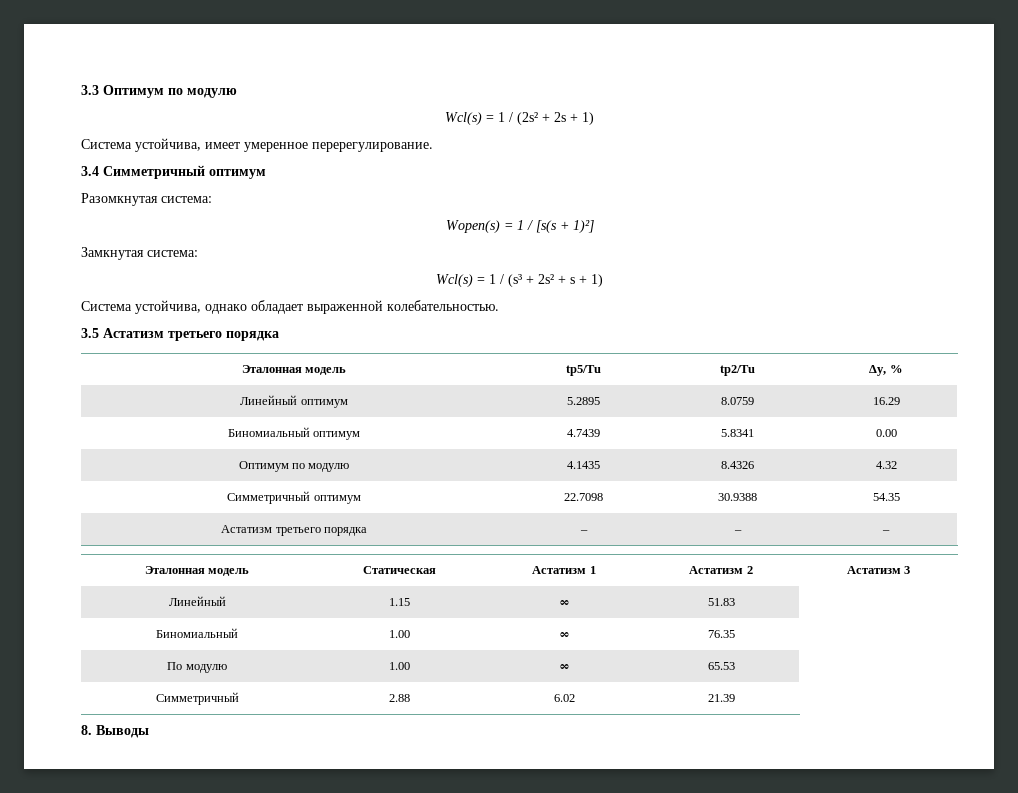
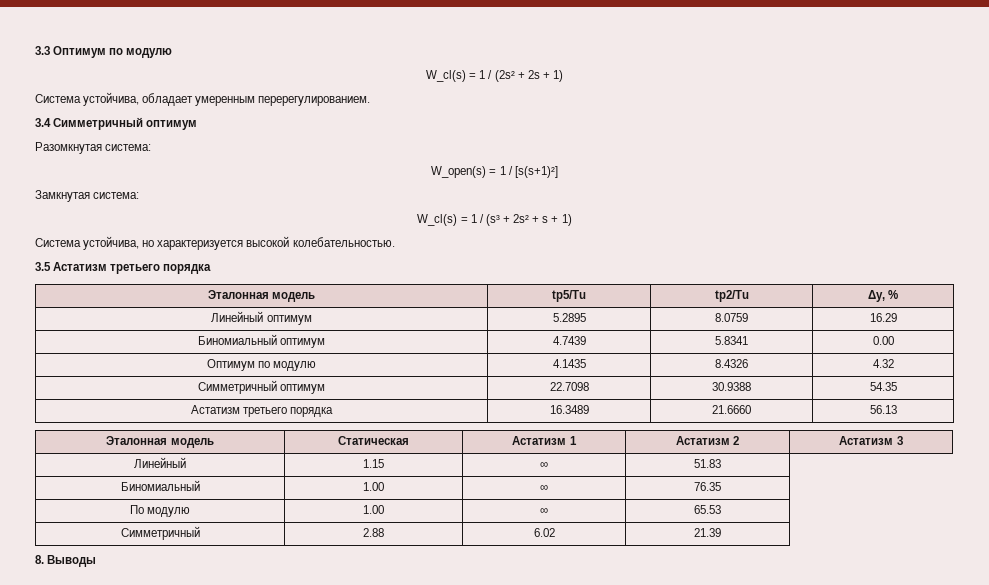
[445,112,482,125] Wcl(s) -> [426,70,467,82] W_cl(s)
[205,142,433,152] имеет умеренное перерегулирование. -> [142,93,371,106] обладает умеренным перерегулированием.
[445,220,594,233] Wopen(s) = 1 / [s(s + 1)²] -> [431,166,558,178] W_open(s) = 1 / [s(s+1)²]
[436,274,473,287] Wcl(s) -> [417,214,458,226] W_cl(s)
[205,300,383,314] однако обладает выраженной -> [142,236,290,250] но характеризуется высокой
[579,530,588,533] [733,530,742,533] [882,530,890,533] – | – | – -> [549,405,589,414] [712,405,751,414] [869,405,897,414] 16.3489 | 21.6660 | 56.13

